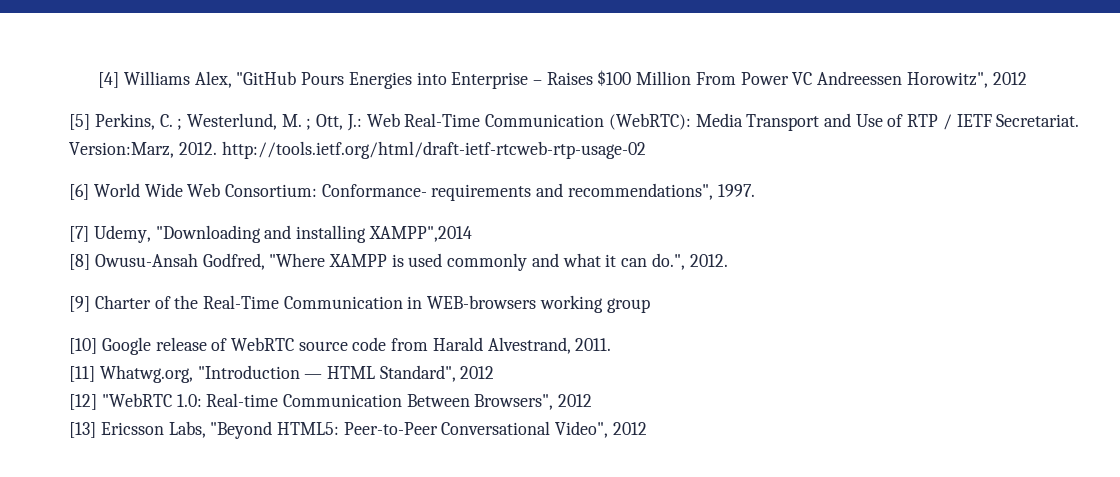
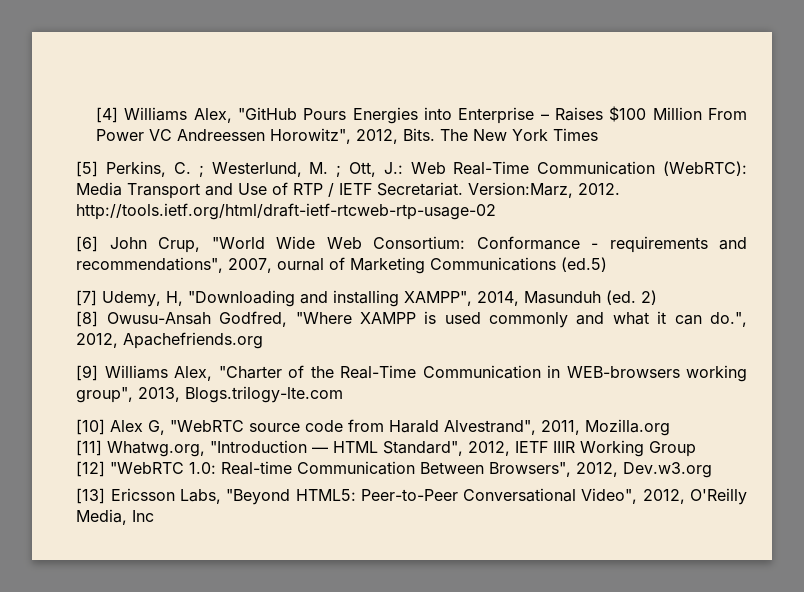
[992,72,1027,85] 2012 -> [355,128,598,144] 2012, Bits. The New York Times
[93,183,140,197] World -> [109,237,265,253] John Crup, "World
[321,184,427,197] Conformance- -> [476,236,599,250] Conformance -
[717,184,755,197] 1997. -> [228,257,608,274] 2007, ournal of Marketing Communications (ed.5)
(151, 234) none -> [166,291,184,306] H,
[368,226,472,242] XAMPP",2014 -> [404,290,658,306] XAMPP", 2014, Masunduh (ed. 2)
[689,254,728,267] 2012. -> [76,332,264,349] 2012, Apachefriends.org
[94,295,151,309] Charter -> [104,365,282,381] Williams Alex, "Charter
[606,298,650,313] [69,337,295,355] group // [10] Google release of WebRTC -> [76,386,344,403] [76,419,245,435] group", 2013, Blogs.trilogy-lte.com // [10] Alex G, "WebRTC
[487,337,612,354] Alvestrand, 2011. -> [444,419,671,436] Alvestrand", 2011, Mozilla.org
[460,366,495,379] 2012 -> [468,440,697,457] 2012, IETF IIIR Working Group
[558,394,593,407] 2012 -> [576,462,713,478] 2012, Dev.w3.org
[612,422,647,435] 2012 -> [642,488,747,505] [76,509,155,525] 2012, O'Reilly Media, Inc

